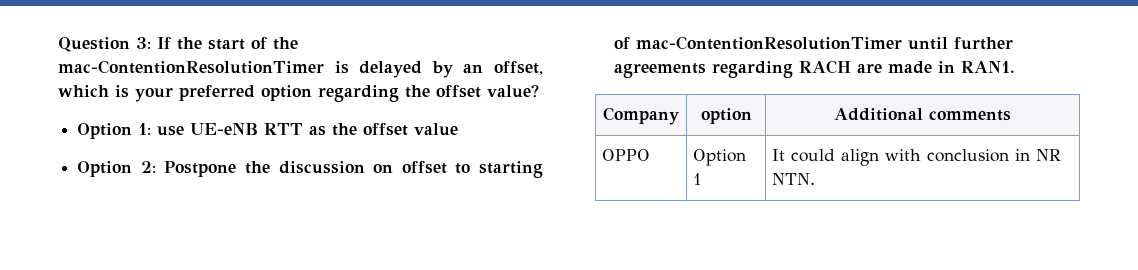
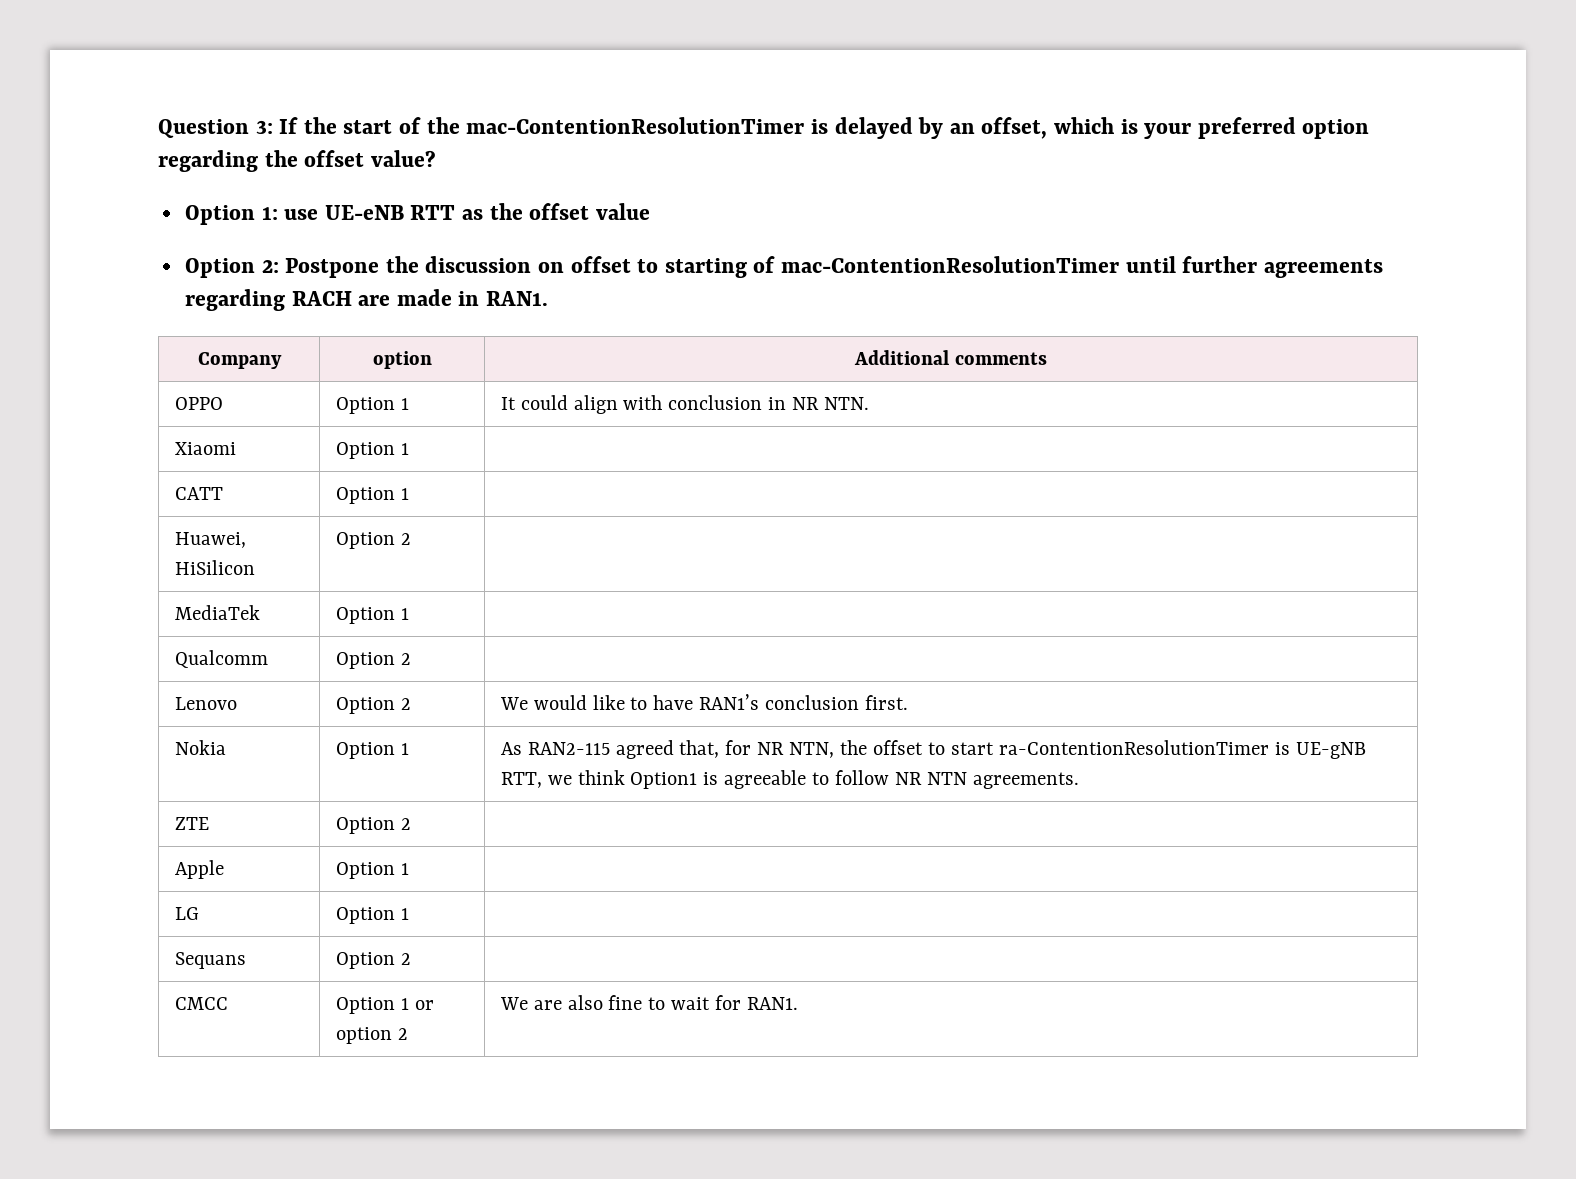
(816, 179) none -> [174,442,236,455] [335,442,409,459] [174,487,223,500] [335,487,409,504] [174,532,246,548] [174,560,255,575] [335,532,411,549] [174,605,260,620] [335,607,409,624] [174,650,268,668] [335,652,411,669] [174,697,237,710] [335,697,411,714] [499,694,909,710] [174,740,226,755] [335,742,409,759] [500,740,1366,759] [500,770,1080,789] [174,817,209,830] [335,817,411,834] [174,860,224,879] [335,862,409,879] [174,907,199,920] [335,907,409,924] [174,952,246,969] [335,952,411,969] [174,997,228,1010] [335,997,434,1014] [335,1027,408,1044] [499,995,799,1010] // Xiaomi | Option 1 | // CATT | Option 1 | // Huawei, HiSilicon | Option 2 | // MediaTek | Option 1 | // Qualcomm | Option 2 | // Lenovo | Option 2 | We would like to have RAN1’s conclusion first. // Nokia | Option 1 | As RAN2-115 agreed that, for NR NTN, the offset to start ra-ContentionResolutionTimer is UE-gNB RTT, we think Option1 is agreeable to follow NR NTN agreements. // ZTE | Option 2 | // Apple | Option 1 | // LG | Option 1 | // Sequans | Option 2 | // CMCC | Option 1 or option 2 | We are also fine to wait for RAN1.

